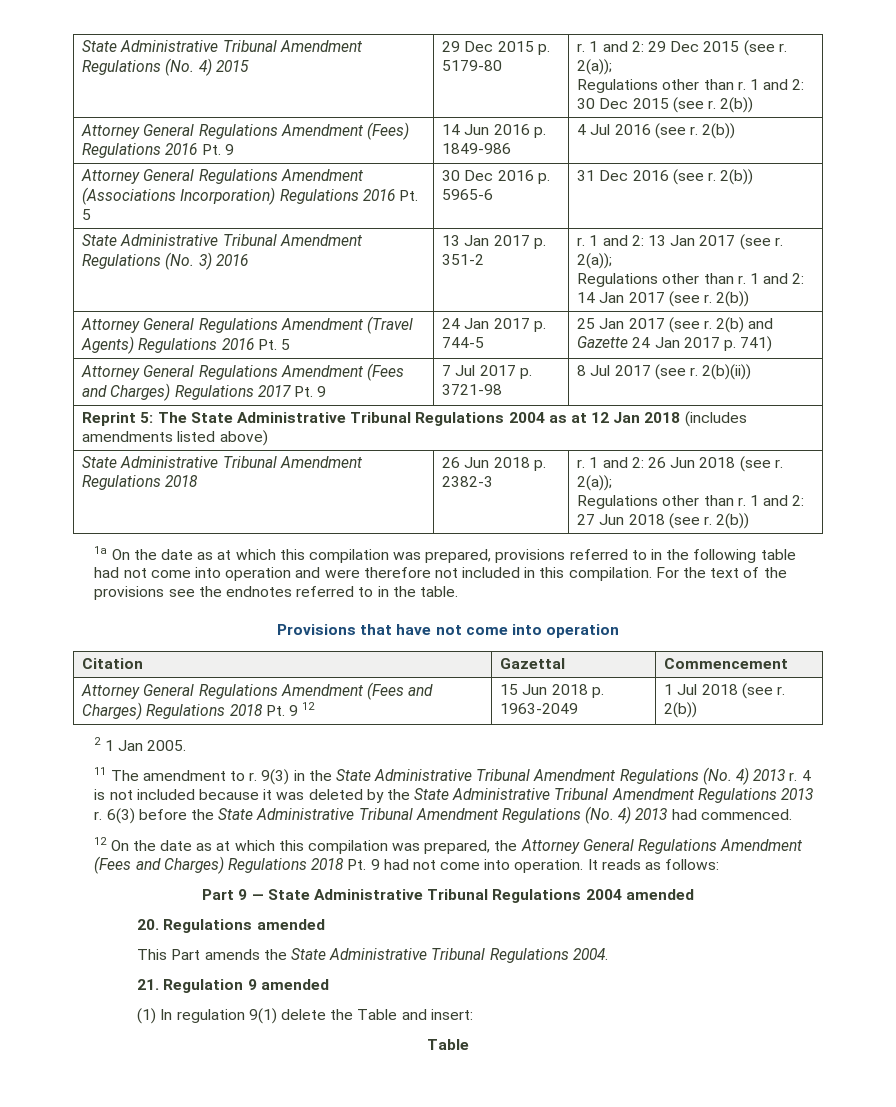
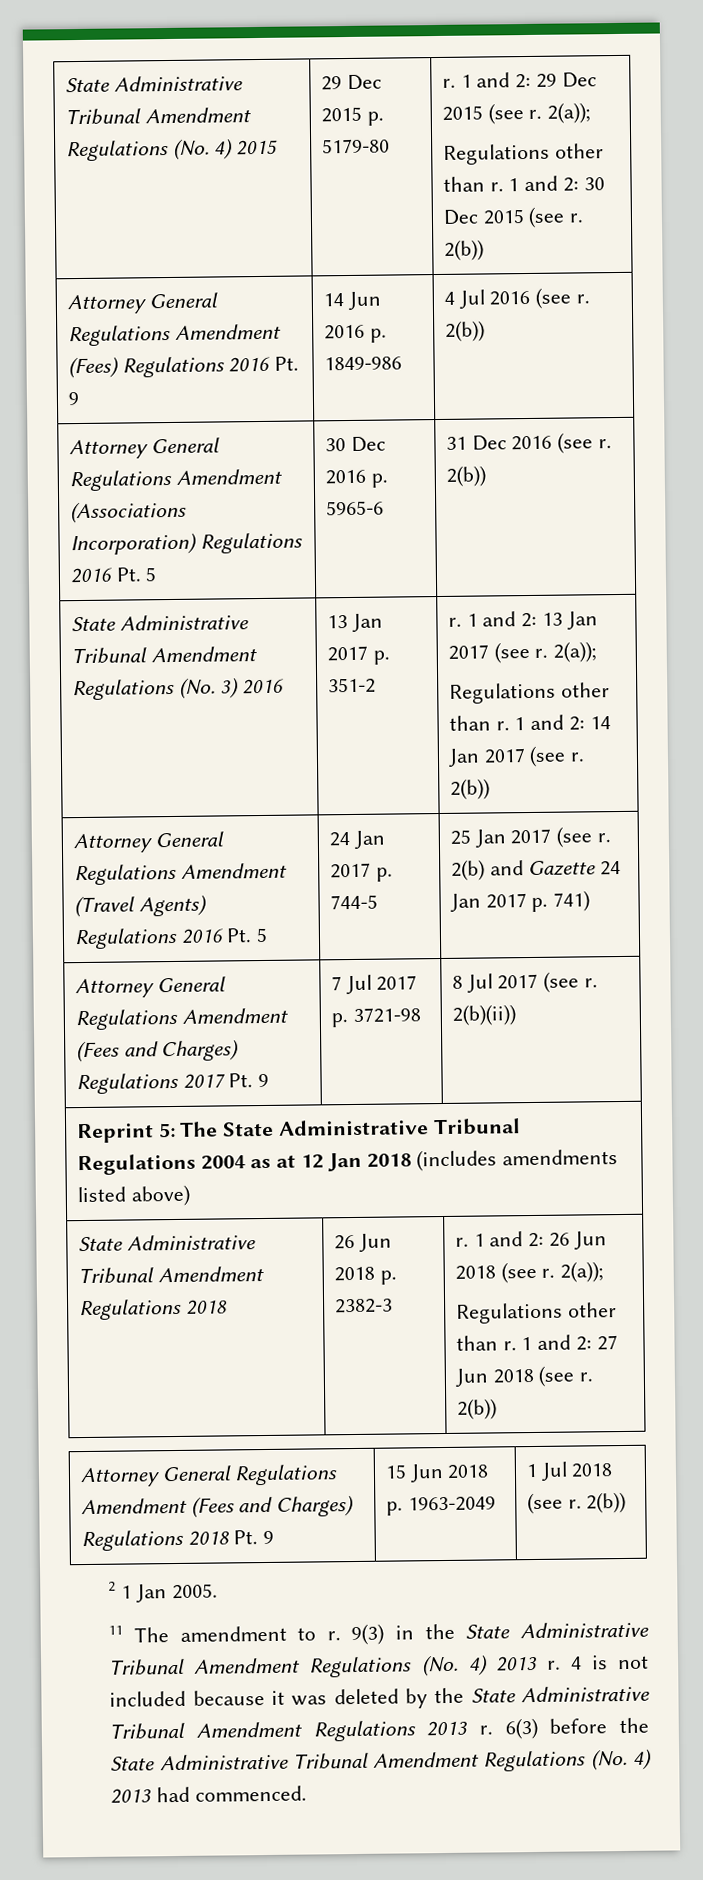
[94,546,796,563] [94,567,787,581] [94,586,458,600] [276,624,620,638] [82,658,144,669] [500,658,566,669] [664,658,789,669] // 1a On the date as at which this compilation was prepared, provisions referred to in the following table had not come into operation and were therefore not included in this compilation. For the text of the provisions see the endnotes referred to in the table. // Provisions that have not come into operation // Citation | Gazettal | Commencement -> (497, 1409) none
[302,702,316,710] 12 -> (275, 1537) none
[94,837,803,854] [94,856,720,874] [202,889,694,903] [137,919,325,933] [137,948,608,963] [137,979,329,993] [137,1008,473,1024] [427,1039,469,1050] // 12 On the date as at which this compilation was prepared, the Attorney General Regulations Amendment (Fees and Charges) Regulations 2018 Pt. 9 had not come into operation. It reads as follows: // Part 9 — State Administrative Tribunal Regulations 2004 amended // 20. Regulations amended // This Part amends the State Administrative Tribunal Regulations 2004. // 21. Regulation 9 amended // (1) In regulation 9(1) delete the Table and insert: // Table -> (307, 1793) none

